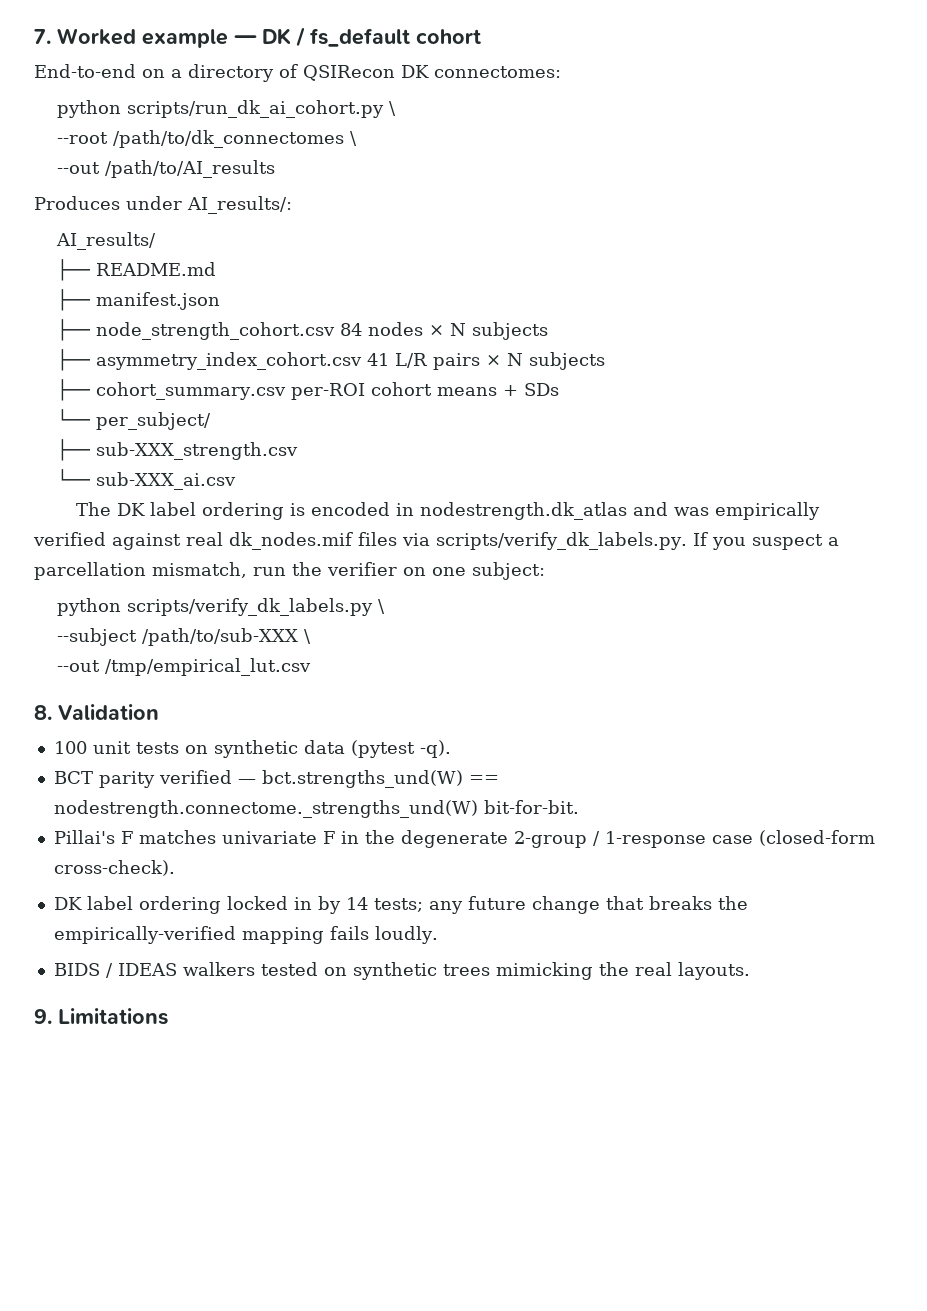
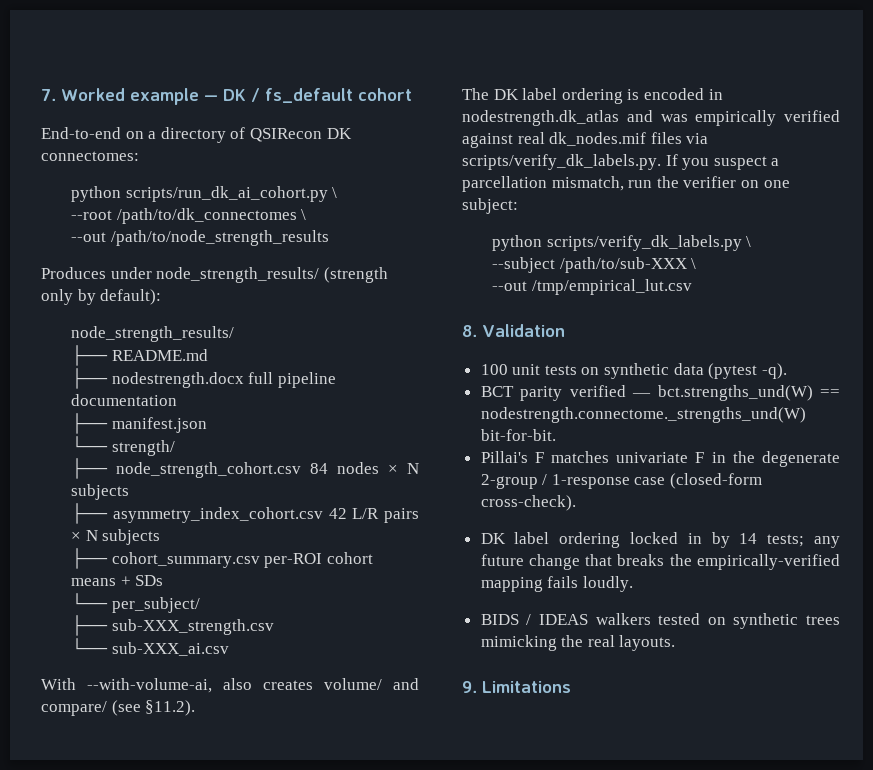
[105,160,276,178] /path/to/AI_results -> [110,230,329,246] /path/to/node_strength_results
[187,196,292,214] [56,232,157,250] [57,259,217,281] AI_results/: // AI_results/ // ├── README.md -> [156,267,388,283] [41,289,162,305] [71,326,235,342] [71,345,208,366] [71,368,336,389] [71,394,178,406] node_strength_results/ (strength only by default): // node_strength_results/ // ├── README.md // ├── nodestrength.docx full pipeline documentation
(221, 301) none -> [71,436,175,456] // └── strength/
[367,353,390,366] 41 -> [328,508,347,519] 42
(237, 481) none -> [41,678,419,693] [41,700,196,716] // With --with-volume-ai, also creates volume/ and compare/ (see §11.2).

